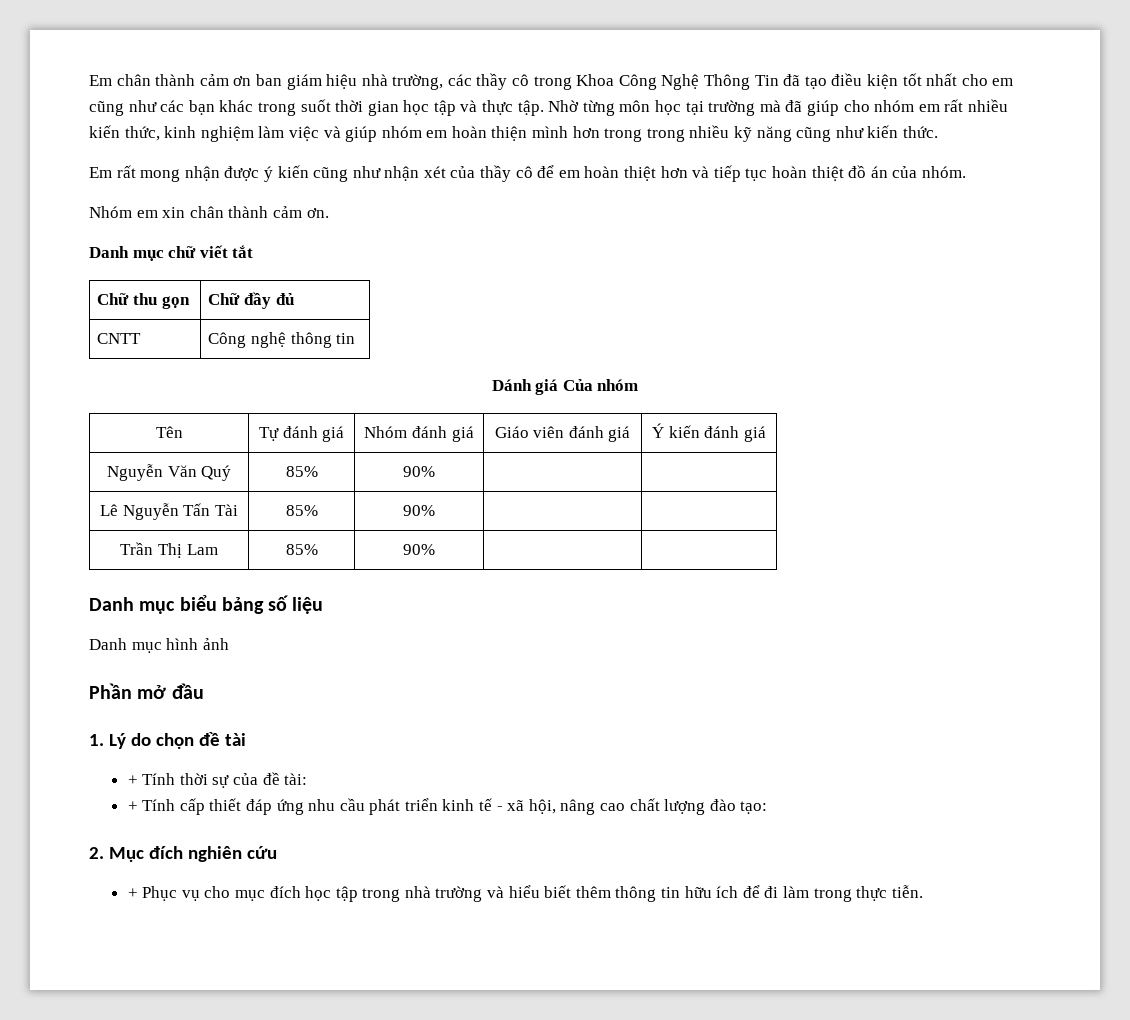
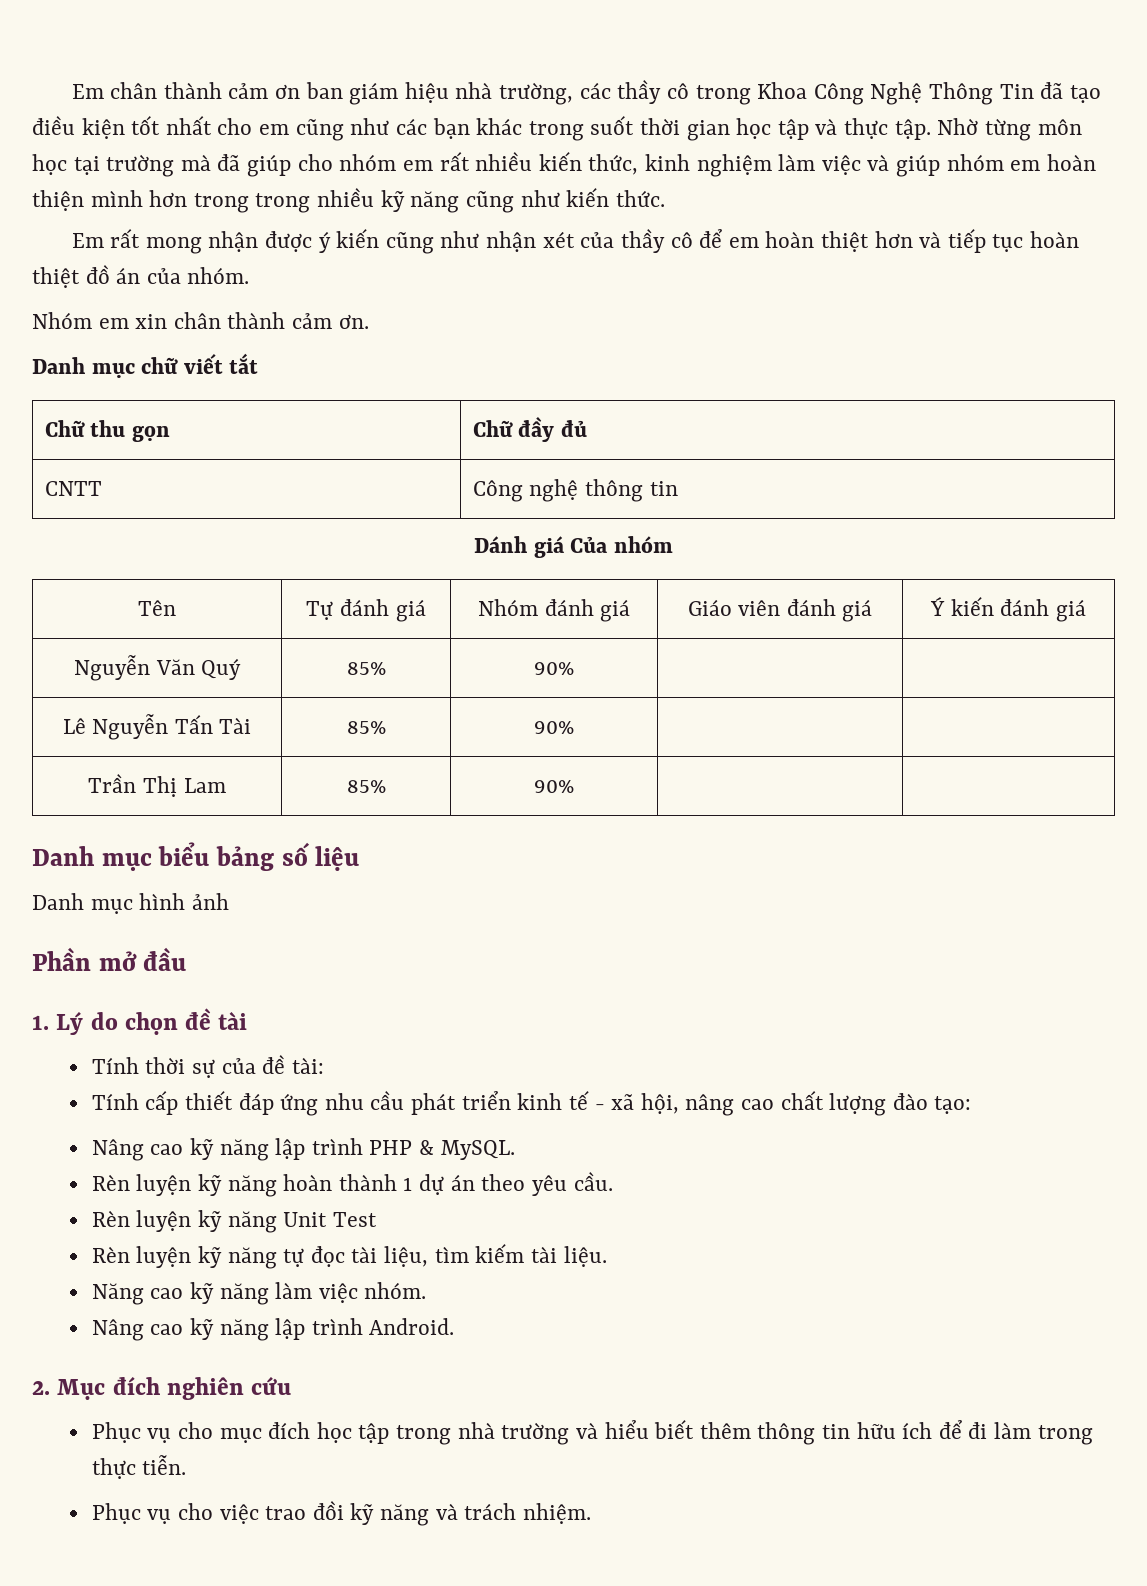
[127,775,138,785] + -> (248, 1020) none
[127,801,138,811] + -> (324, 1065) none
(768, 807) none -> [91,1138,515,1161] [91,1172,613,1197] [91,1210,377,1233] [91,1244,607,1269] [91,1282,427,1305] [91,1318,455,1341] // Nâng cao kỹ năng lập trình PHP & MySQL. // Rèn luyện kỹ năng hoàn thành 1 dự án theo yêu cầu. // Rèn luyện kỹ năng Unit Test // Rèn luyện kỹ năng tự đọc tài liệu, tìm kiếm tài liệu. // Năng cao kỹ năng làm việc nhóm. // Nâng cao kỹ năng lập trình Android.
[127,888,138,898] + -> (292, 1385) none
(923, 891) none -> [91,1501,591,1526] // Phục vụ cho việc trao đồi kỹ năng và trách nhiệm.

